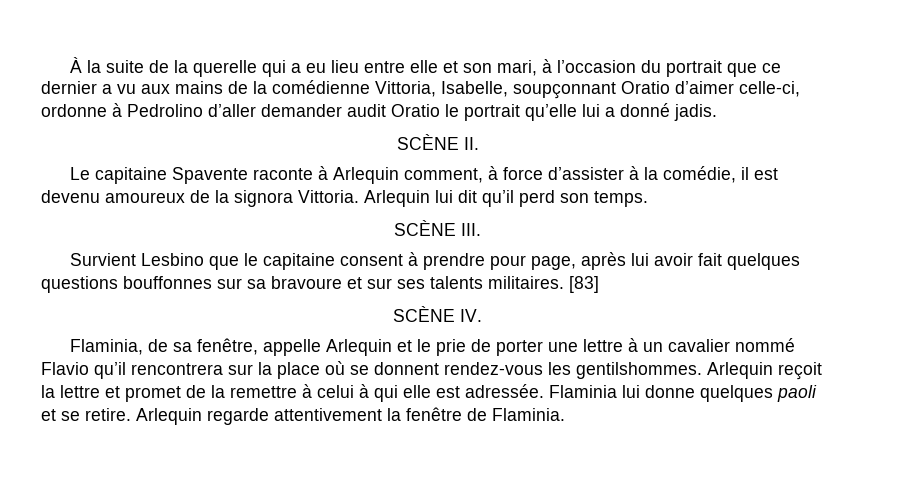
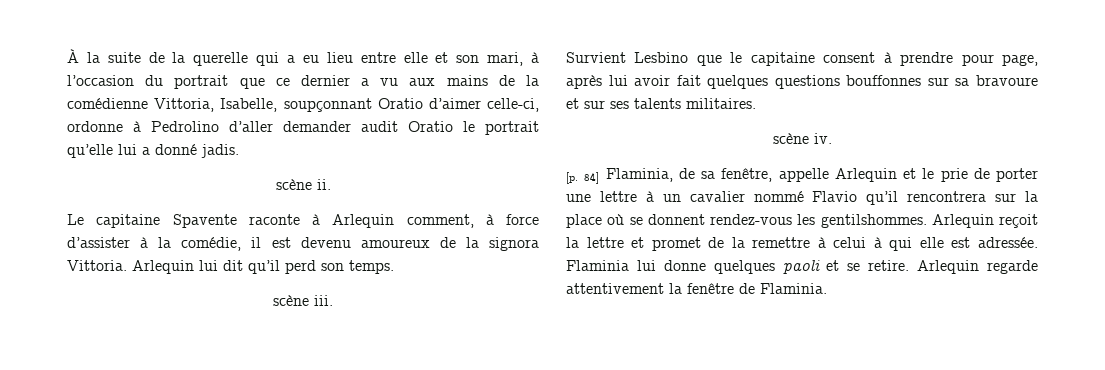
[396,134,479,150] SCÈNE II. -> [275,179,331,190] scène ii.
[394,220,481,236] SCÈNE III. -> [273,295,333,306] scène iii.
[569,276,599,293] [393,306,482,322] [83] // SCÈNE IV. // -> [772,133,832,144] [566,172,600,184] // scène iv. // [p. 84]

